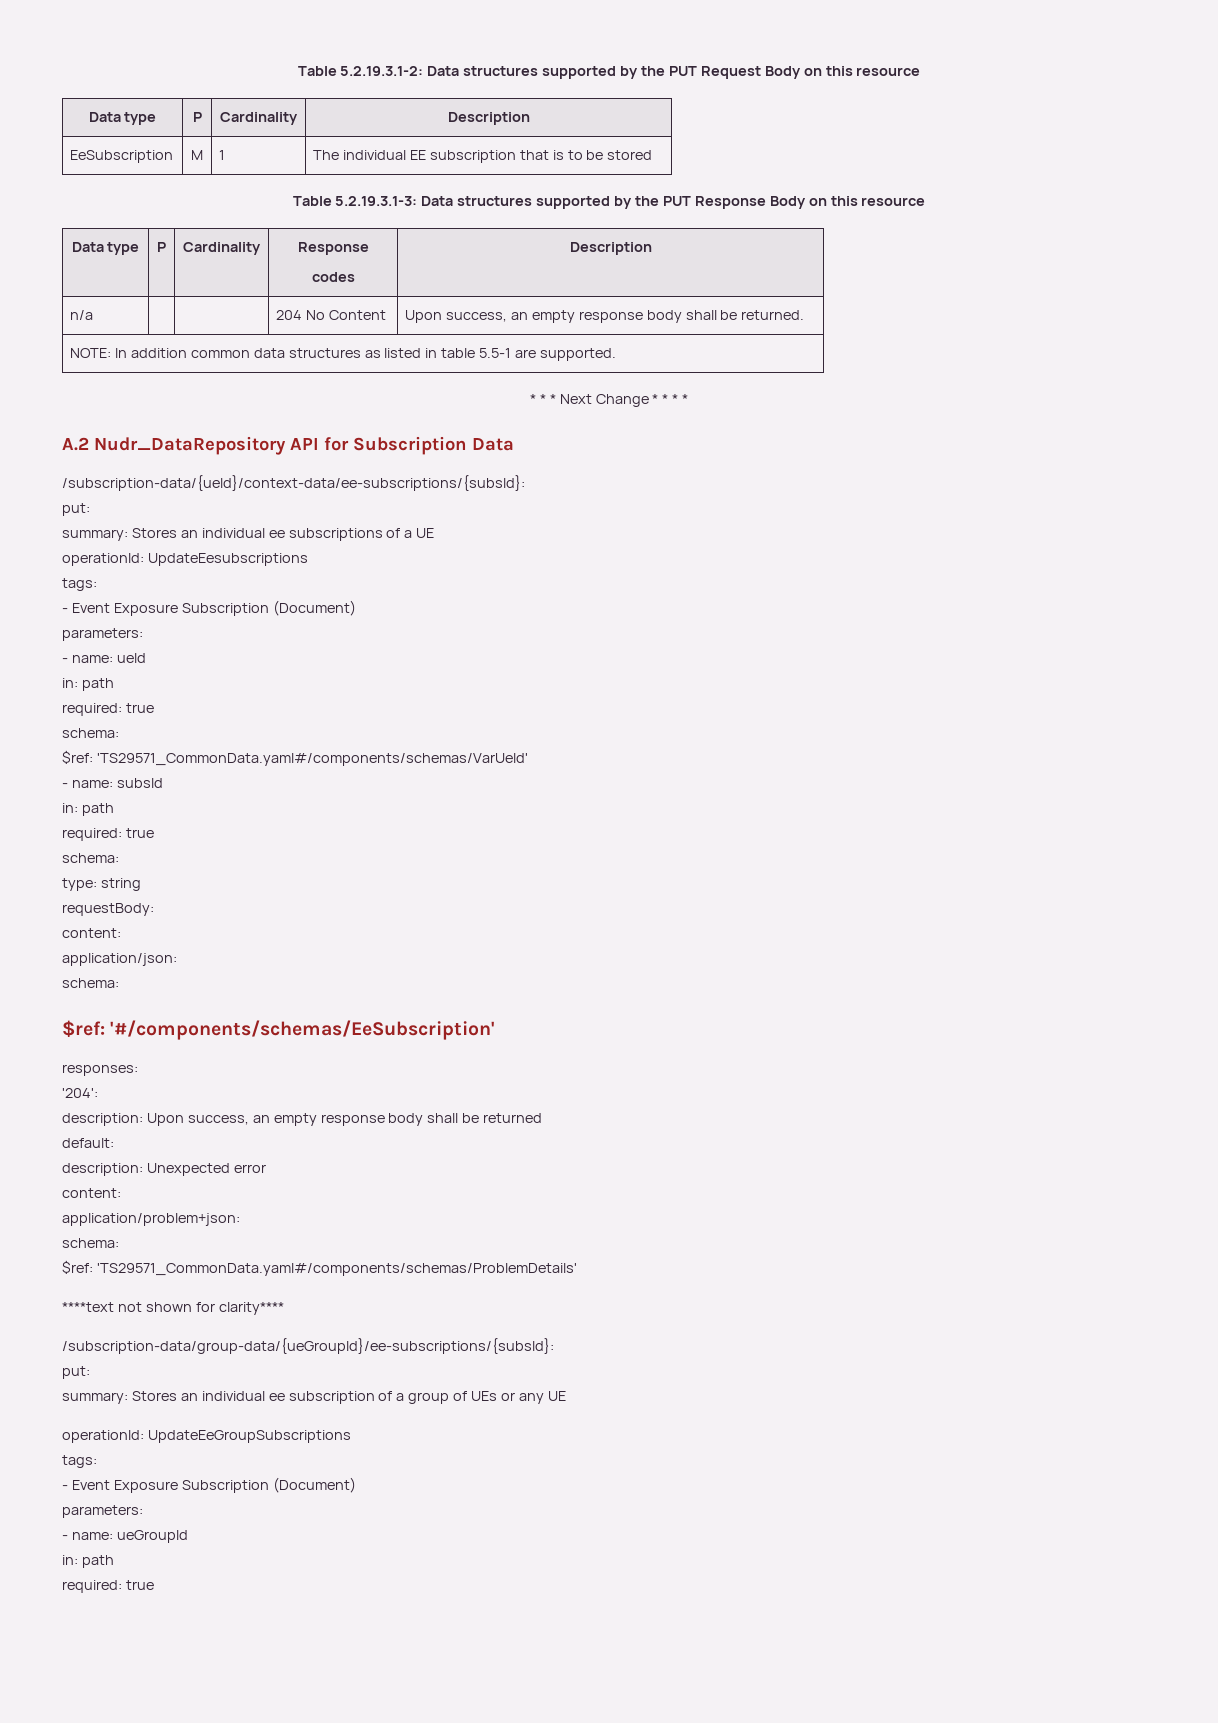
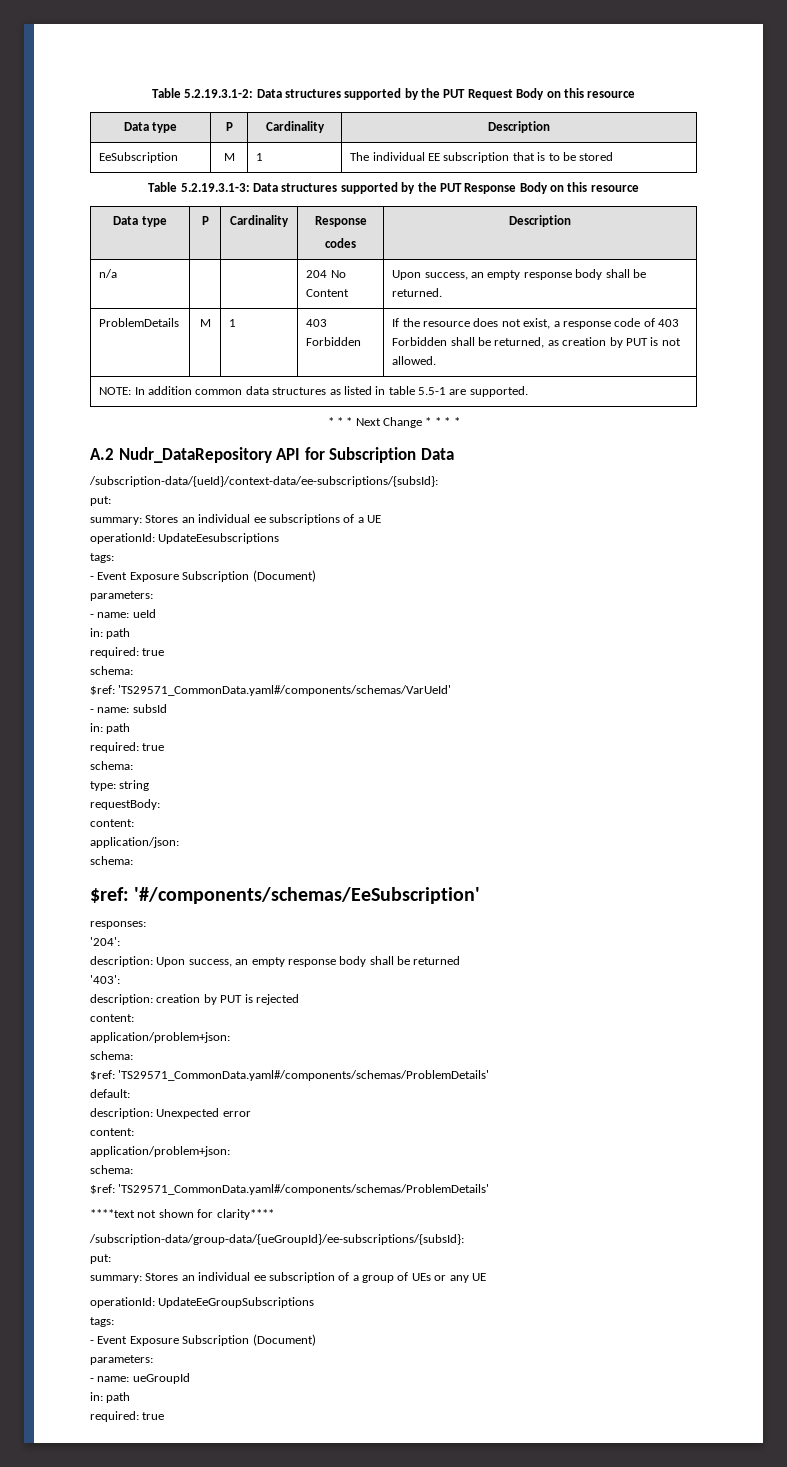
(805, 315) none -> [99,318,180,327] [199,319,211,327] [229,319,237,327] [306,319,328,327] [306,337,362,346] [392,318,680,329] [392,337,681,348] [392,356,437,365] // ProblemDetails | M | 1 | 403 Forbidden | If the resource does not exist, a response code of 403 Forbidden shall be returned, as creation by PUT is not allowed.
(543, 1118) none -> [90,975,120,984] [90,994,299,1005] [90,1014,134,1022] [90,1032,230,1043] [90,1051,133,1060] [90,1070,490,1081] // '403': // description: creation by PUT is rejected // content: // application/problem+json: // schema: // $ref: 'TS29571_CommonData.yaml#/components/schemas/ProblemDetails'

